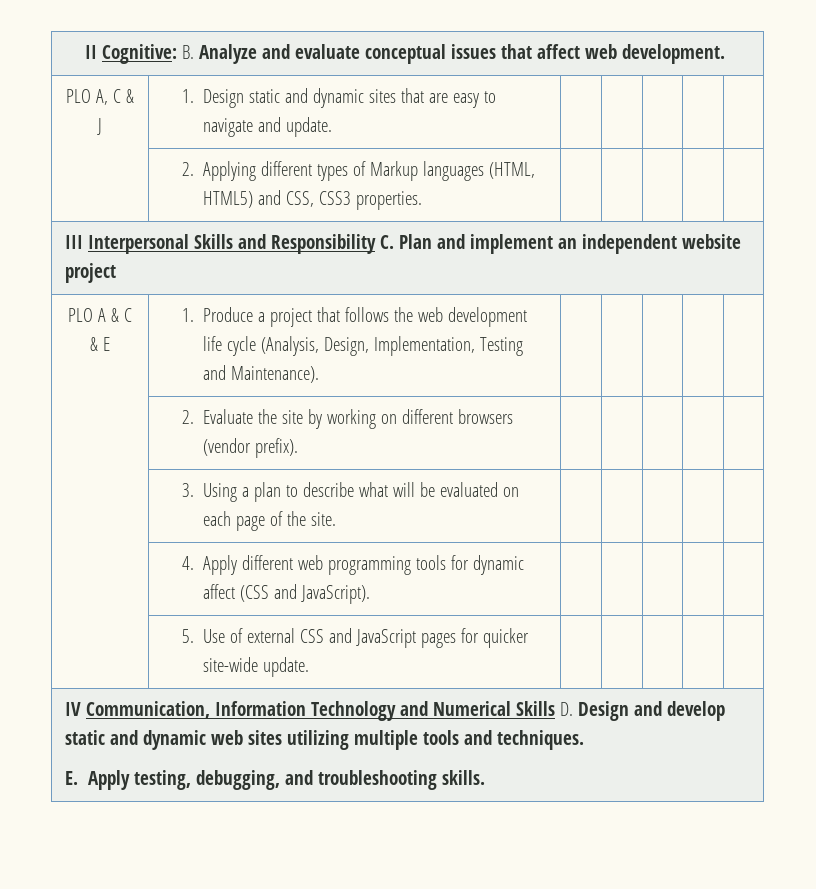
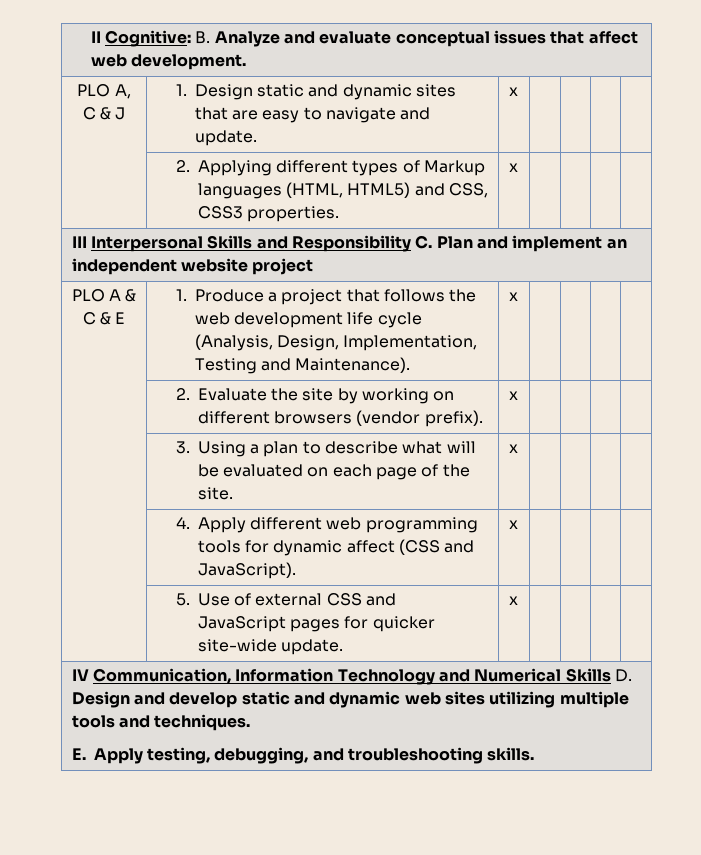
(333, 127) none -> [508,87,518,96] x
(423, 200) none -> [508,163,518,172] x
(320, 374) none -> [508,292,518,301] x
(299, 448) none -> [508,391,518,400] x
(337, 519) none -> [508,444,518,453] x
(371, 594) none -> [508,520,518,529] x
(310, 667) none -> [508,596,518,605] x

